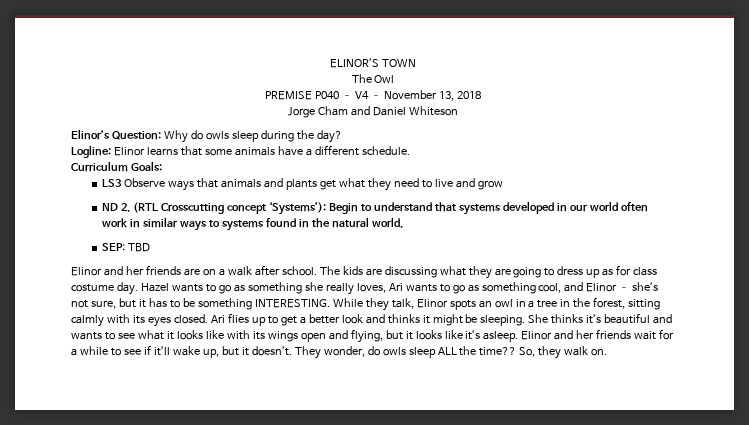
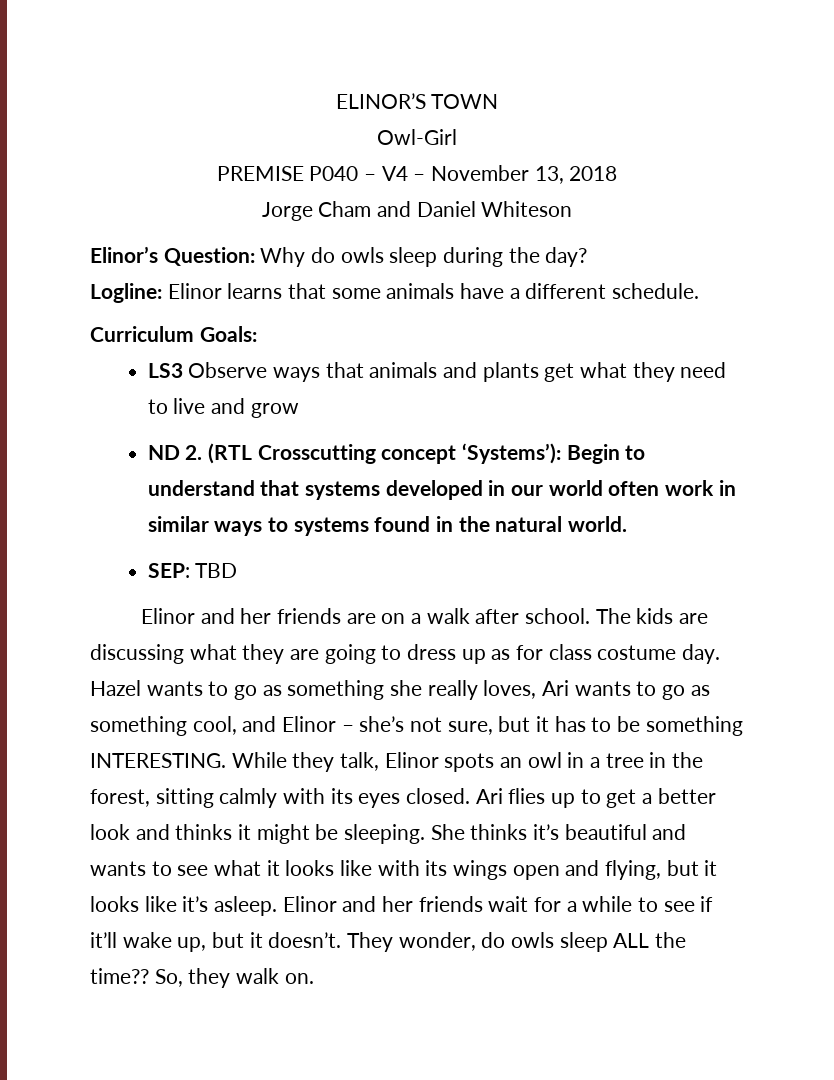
[351,74,395,83] The Owl -> [377,129,457,145] Owl-Girl

